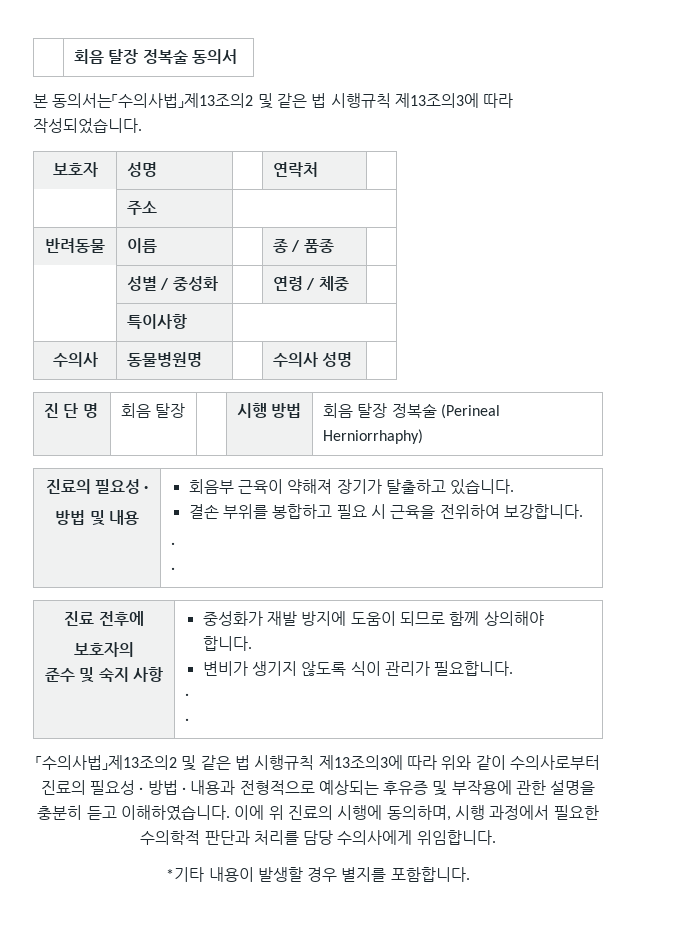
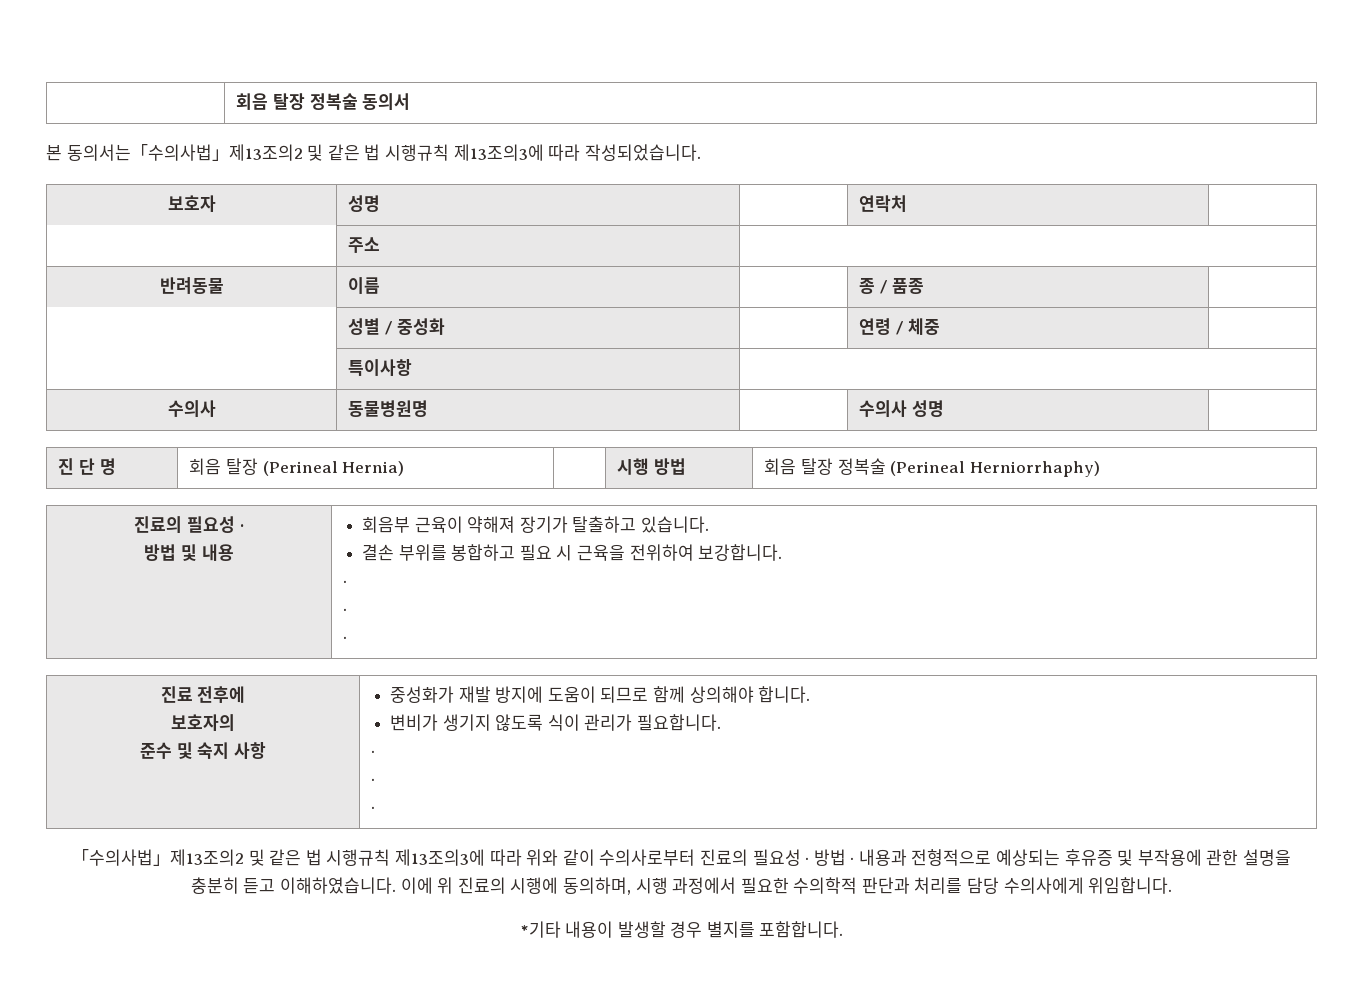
(186, 410) none -> [262,461,405,476] (Perineal Hernia)
(176, 570) none -> [343,636,348,643] // ·
(190, 721) none -> [371,806,376,813] // ·

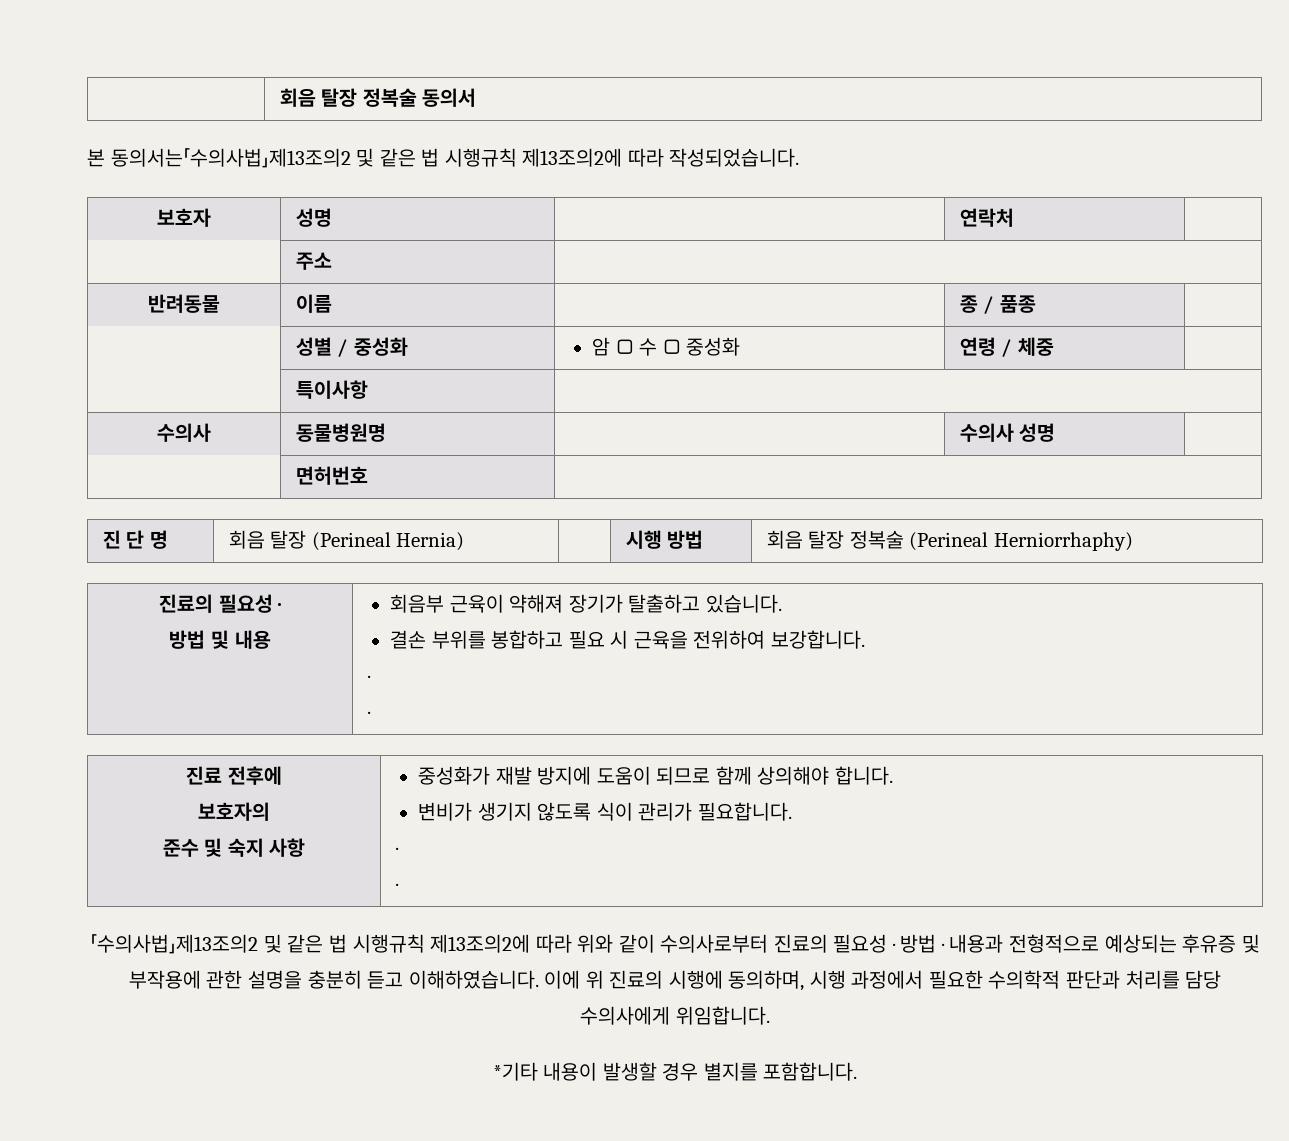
[453,144,544,161] 제13조의3에 -> [522,148,623,167] 제13조의2에
(445, 326) none -> [592,337,741,356] 암 □ 수 □ 중성화
(944, 408) none -> [295,466,368,485] // | 면허번호 |
[343,636,348,643] // · -> (371, 715) none
[371,806,376,813] [72,849,485,866] // · // 「수의사법」제13조의2 및 같은 법 시행규칙 제13조의3에 -> [90,934,531,954] // 「수의사법」제13조의2 및 같은 법 시행규칙 제13조의2에

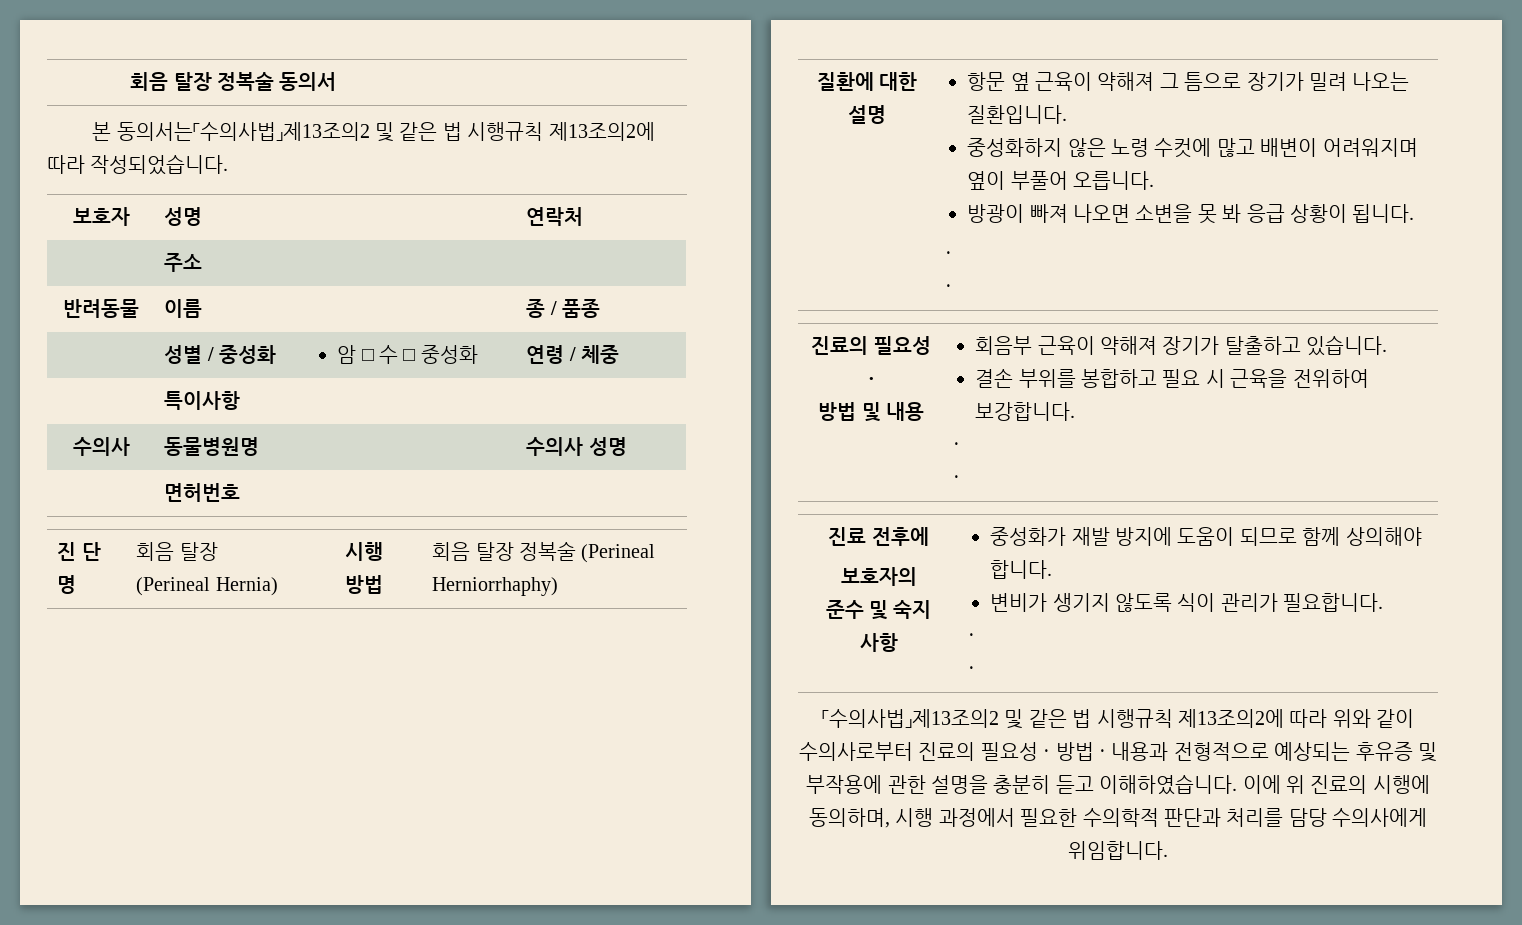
(1133, 541) none -> [816,72,918,91] [848,105,886,124] [967,72,1410,91] [967,105,1068,124] [967,138,1418,158] [967,171,1154,190] [967,204,1415,224] [945,251,953,260] [945,284,953,293] // 질환에 대한 설명 | 항문 옆 근육이 약해져 그 틈으로 장기가 밀려 나오는 질환입니다. // 중성화하지 않은 노령 수컷에 많고 배변이 어려워지며 옆이 부풀어 오릅니다. // 방광이 빠져 나오면 소변을 못 봐 응급 상황이 됩니다. // · // ·
[492,1062,858,1081] // *기타 내용이 발생할 경우 별지를 포함합니다. -> (1168, 850) none

